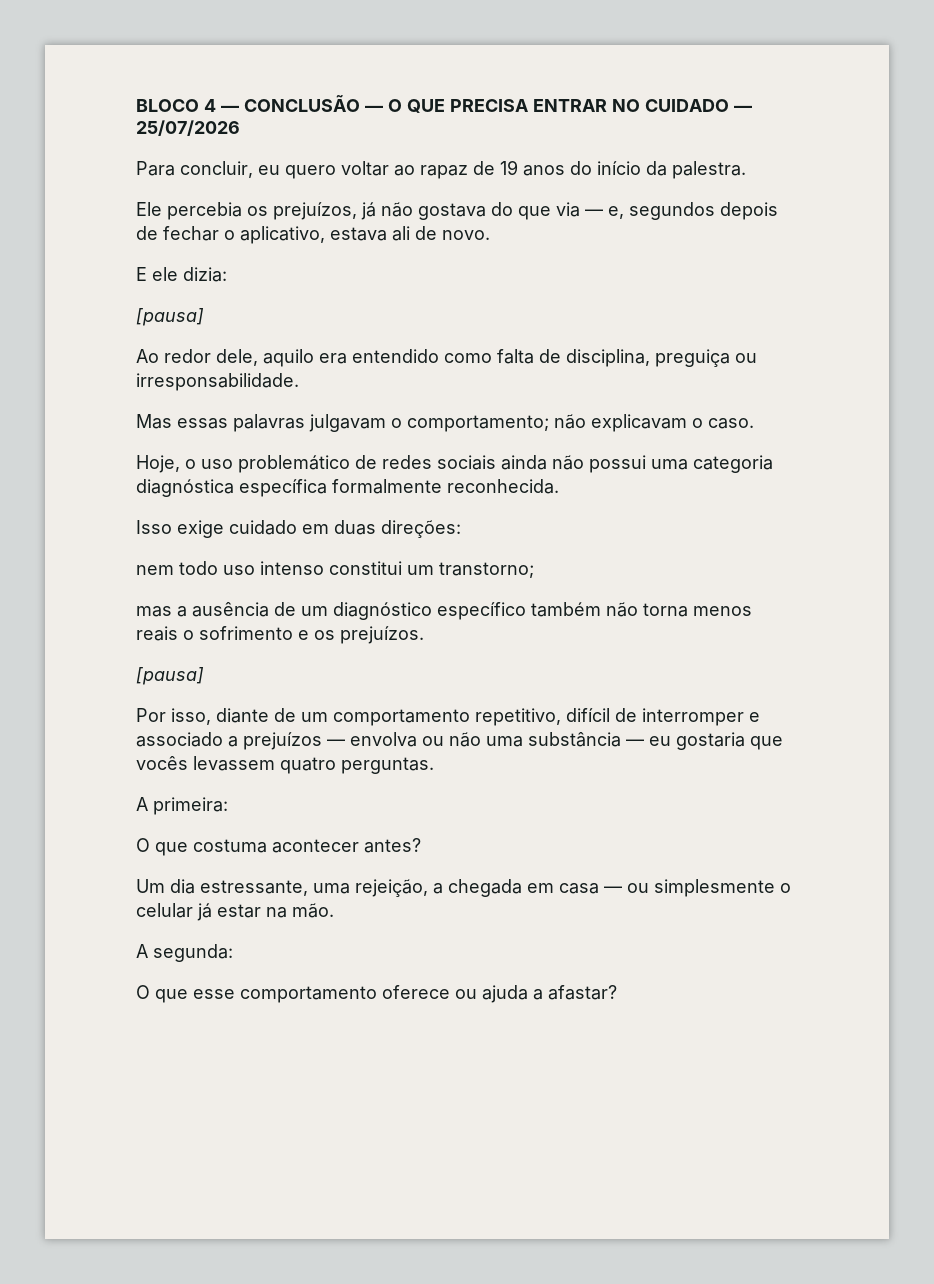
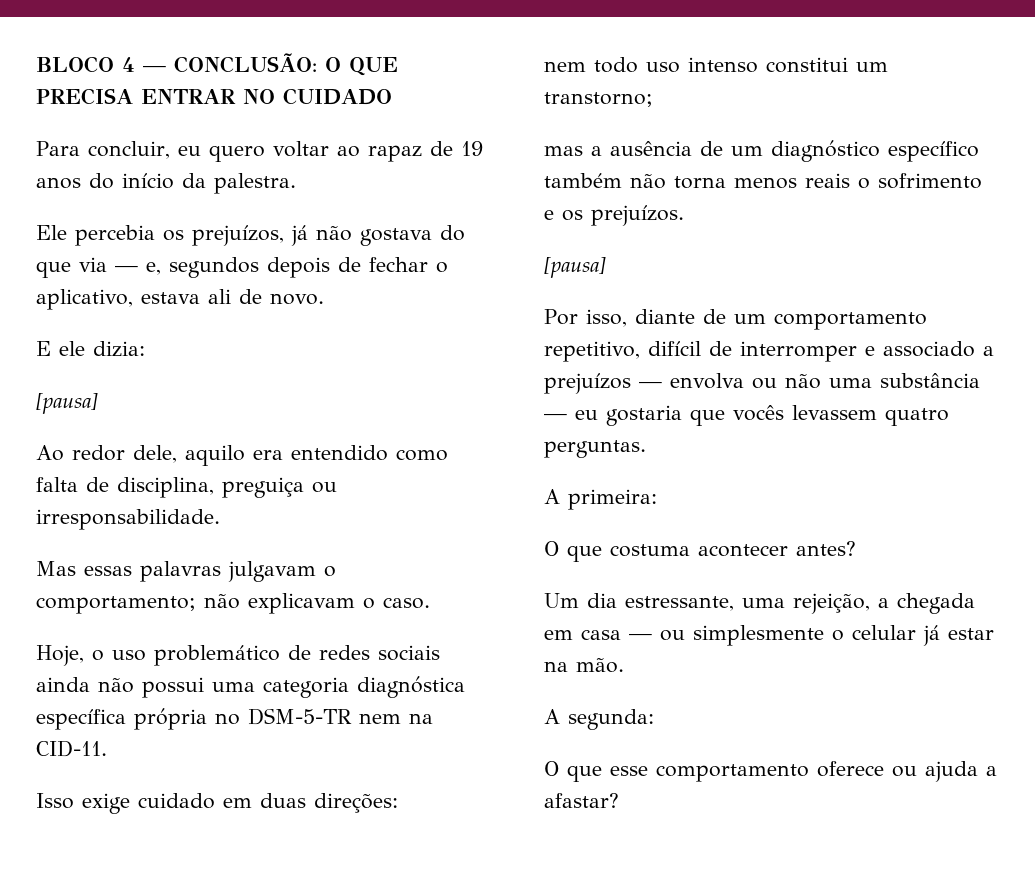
[244,95,383,112] CONCLUSÃO — -> [174,53,317,73] CONCLUSÃO:
[734,105,752,112] [136,120,240,136] — 25/07/2026 -> (392, 96) none
[332,479,559,494] formalmente reconhecida. -> [134,708,433,730] [36,740,107,757] própria no DSM-5-TR nem na CID-11.

